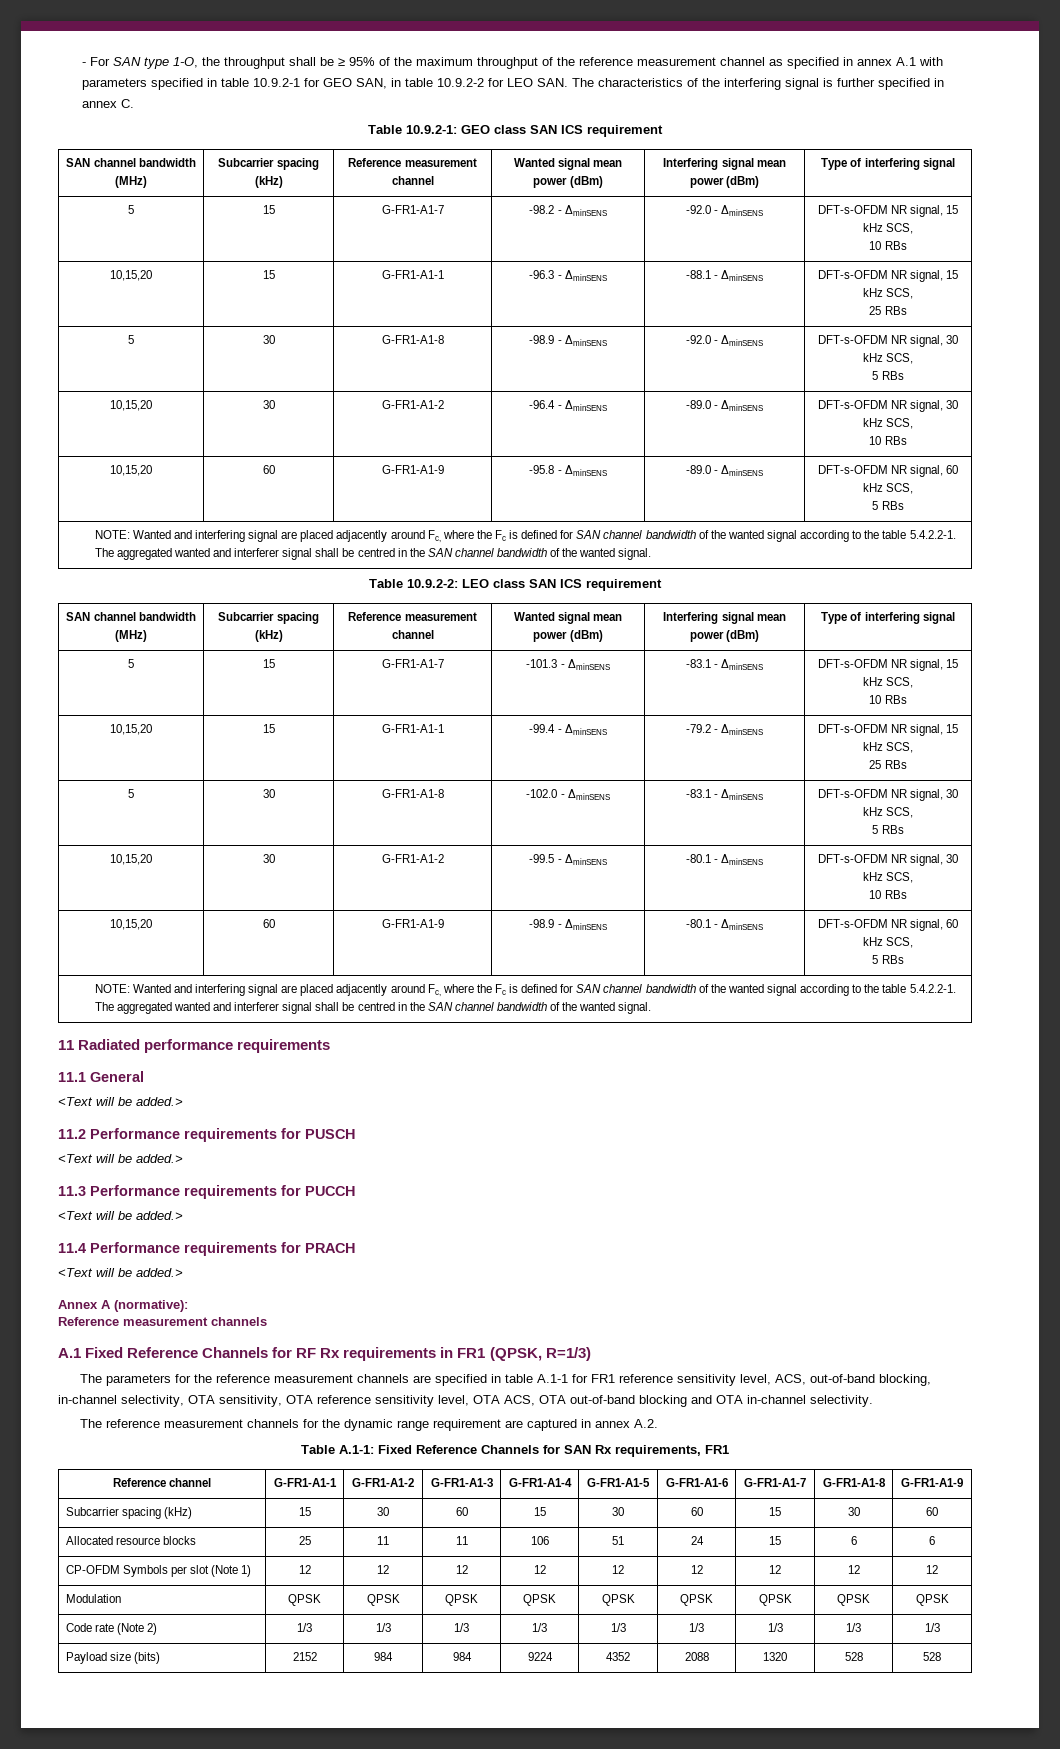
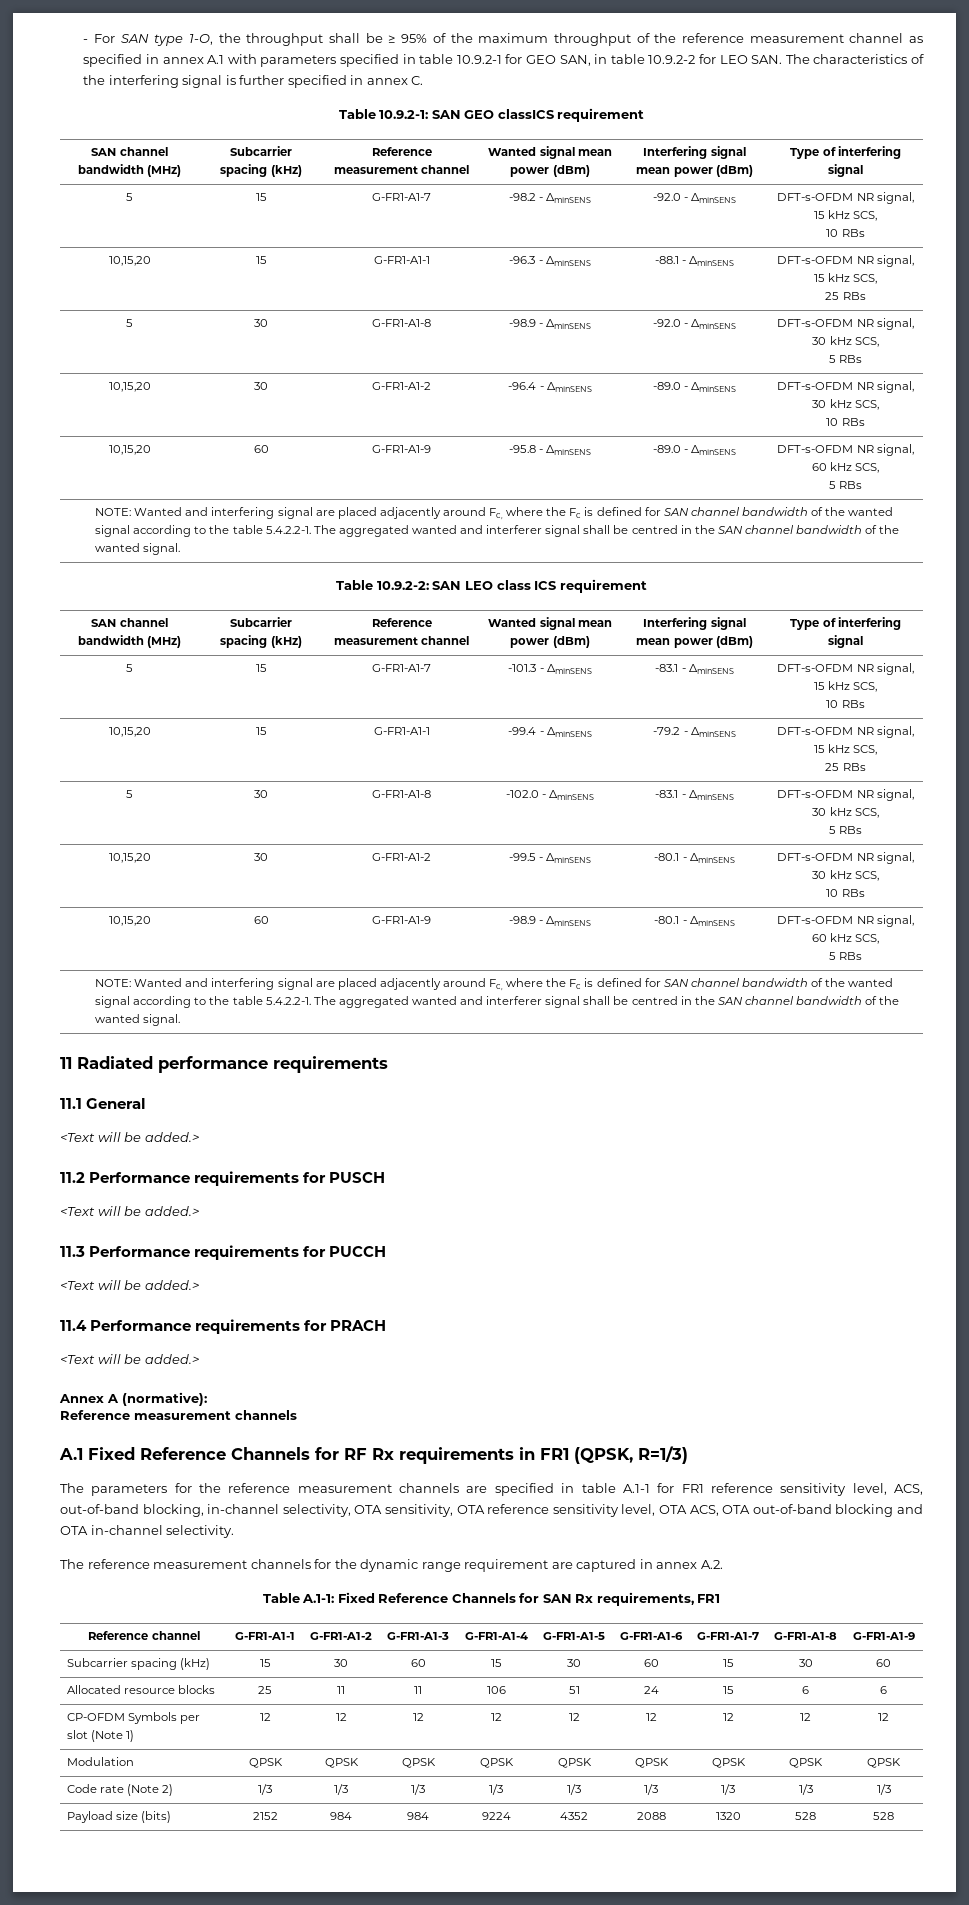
[461,125,583,134] GEO class SAN ICS -> [431,109,554,119] SAN GEO classICS
(458, 583) none -> [432,581,462,590] SAN
[529,579,556,588] SAN -> (531, 585) none

